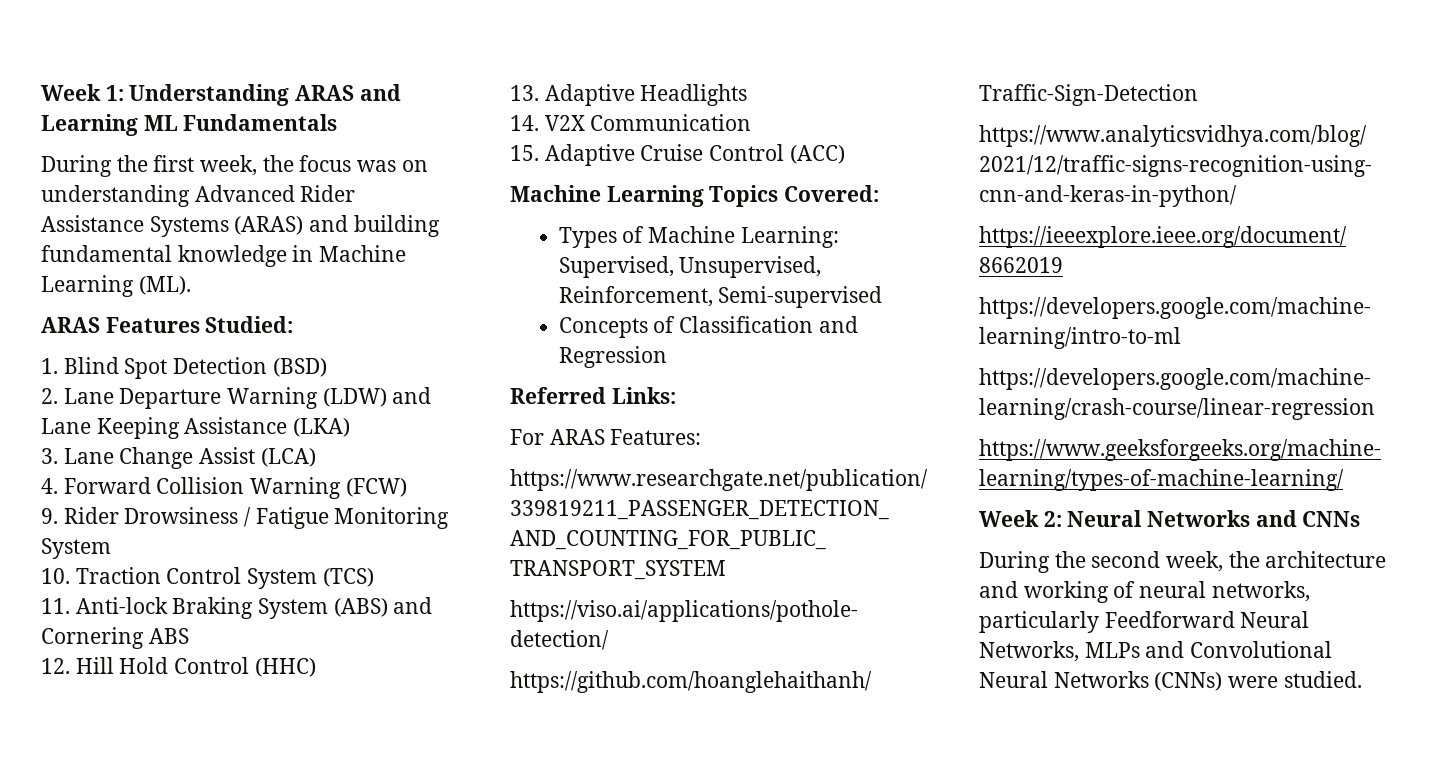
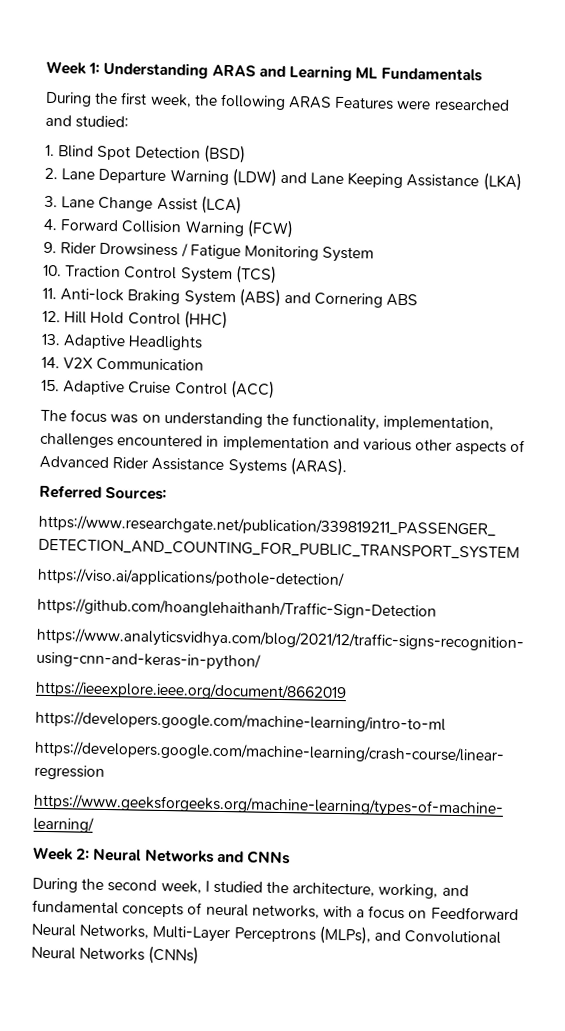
[299,155,428,172] [41,185,356,207] [41,215,440,237] [41,245,407,267] [41,275,191,297] [41,316,294,333] focus was on understanding Advanced Rider Assistance Systems (ARAS) and building fundamental knowledge in Machine Learning (ML). // ARAS Features Studied: -> [219,93,510,112] [45,114,130,129] following ARAS Features were researched and studied:
[510,185,880,207] [558,226,839,248] [558,256,822,278] [558,286,883,308] [558,316,858,338] [558,346,667,368] [510,387,676,404] [510,429,702,445] Machine Learning Topics Covered: // Types of Machine Learning: Supervised, Unsupervised, Reinforcement, Semi-supervised // Concepts of Classification and Regression // Referred Links: // For ARAS Features: -> [40,409,495,432] [40,432,526,455] [39,455,347,477] [39,484,168,501] The focus was on understanding the functionality, implementation, challenges encountered in implementation and various other aspects of Advanced Rider Assistance Systems (ARAS). // Referred Sources:
[1228,551,1387,568] [979,581,1310,603] [979,611,1310,633] [979,641,1140,662] the architecture and working of neural networks, particularly Feedforward Neural Networks, MLPs -> [204,880,469,899] [32,899,519,921] [31,923,371,945] I studied the architecture, working, and fundamental concepts of neural networks, with a focus on Feedforward Neural Networks, Multi-Layer Perceptrons (MLPs),
[1228,671,1362,688] were studied. -> (200, 955) none

